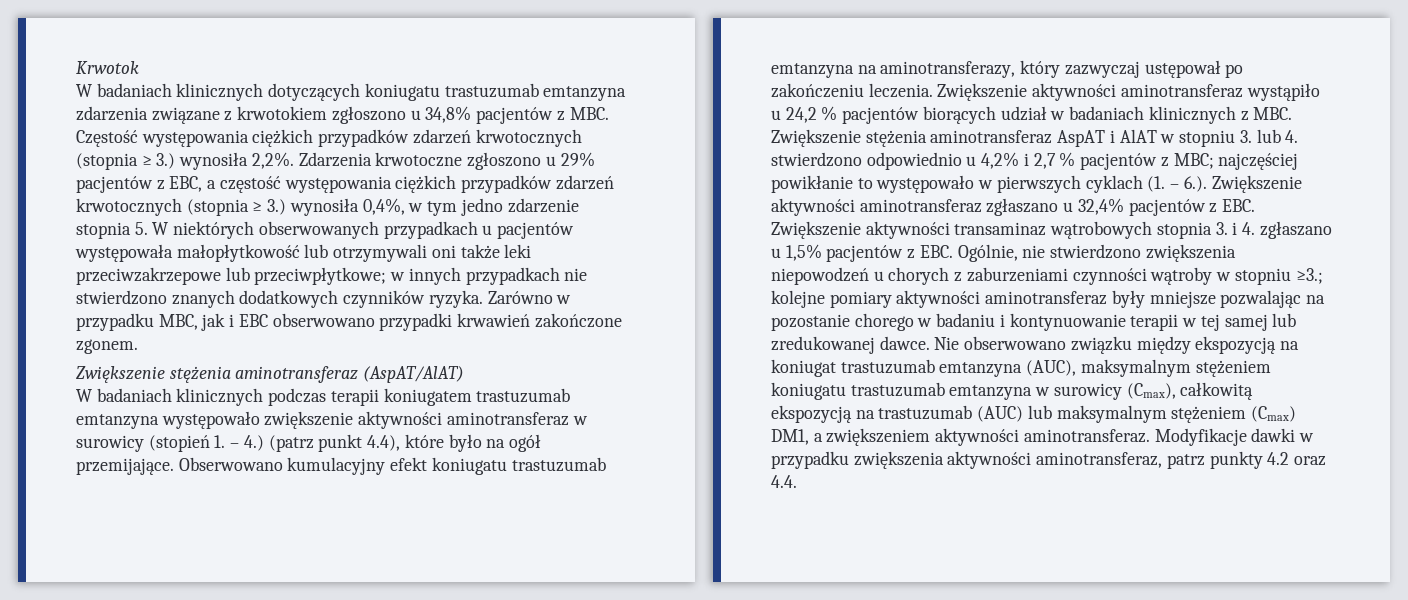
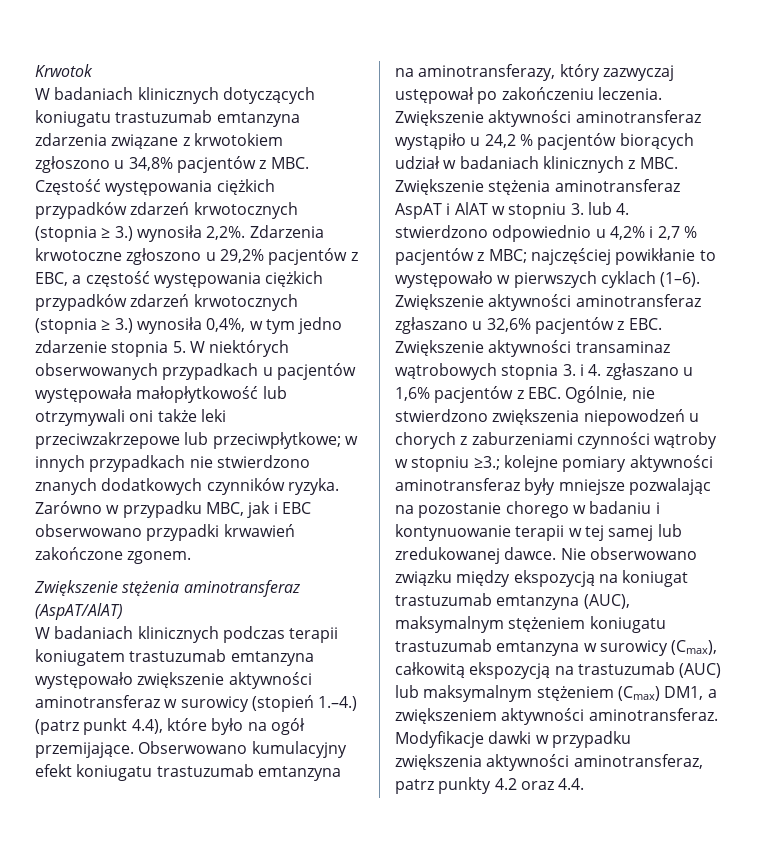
[560,152,595,167] 29% -> [219,249,264,263] 29,2%
[214,435,264,451] 1. – 4.) -> [318,696,358,711] 1.–4.)
[1147,176,1207,192] (1. – 6.). -> [660,272,701,287] (1–6).
[1077,198,1124,215] 32,4% -> [486,318,531,332] 32,6%
[785,244,822,261] 1,5% -> [395,387,430,401] 1,6%

